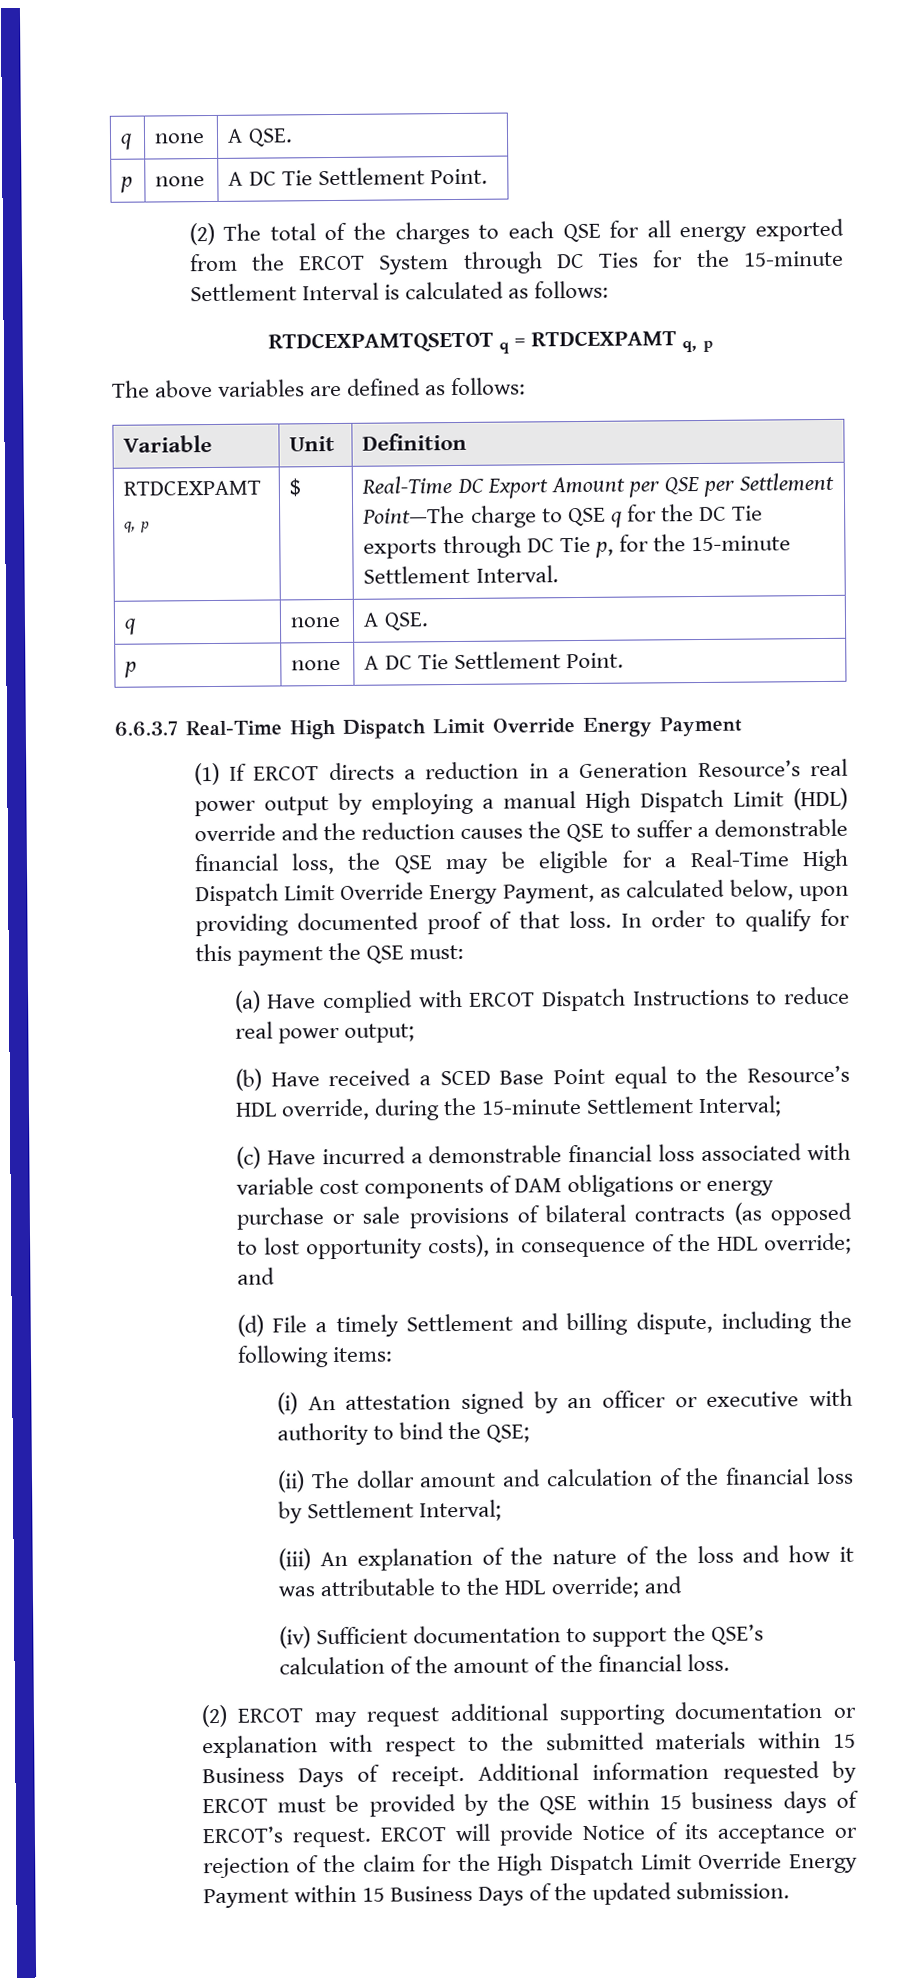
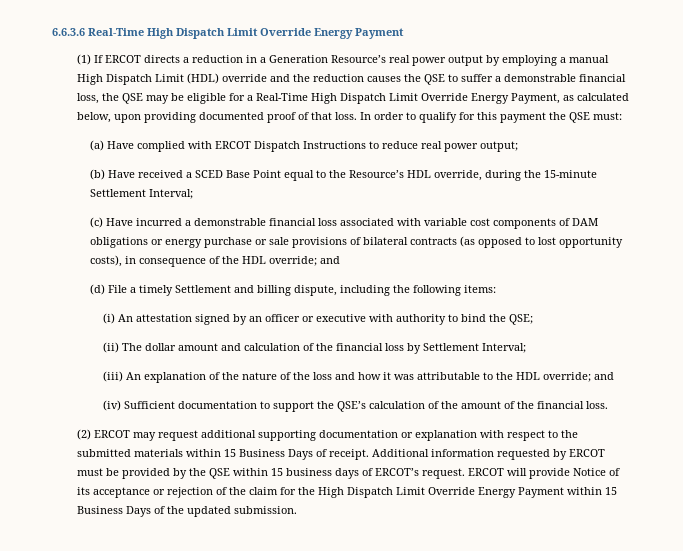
[120,133,134,150] [154,133,206,144] [227,128,293,147] [120,176,134,193] [155,176,206,187] [228,167,488,186] [188,218,845,246] [188,249,844,275] [189,280,609,302] [268,330,713,354] [111,377,527,398] [123,434,213,453] [289,435,336,452] [362,432,468,451] [123,480,262,496] [124,521,150,533] [289,478,302,497] [361,472,834,499] [362,504,764,528] [363,534,791,559] [363,565,559,584] [124,618,138,635] [290,616,342,628] [363,612,429,631] [124,661,138,678] [291,659,342,671] [364,651,624,670] [114,721,178,737] q | none | A QSE. // p | none | A DC Tie Settlement Point. // (2) The total of the charges to each QSE for all energy exported from the ERCOT System through DC Ties for the 15-minute Settlement Interval is calculated as follows: // RTDCEXPAMTQSETOT q = RTDCEXPAMT q, p // The above variables are defined as follows: // Variable | Unit | Definition // RTDCEXPAMT q, p | $ | Real-Time DC Export Amount per QSE per Settlement Point—The charge to QSE q for the DC Tie exports through DC Tie p, for the 15-minute Settlement Interval. // q | none | A QSE. // p | none | A DC Tie Settlement Point. // 6.6.3.7 -> [52,28,85,36] 6.6.3.6

